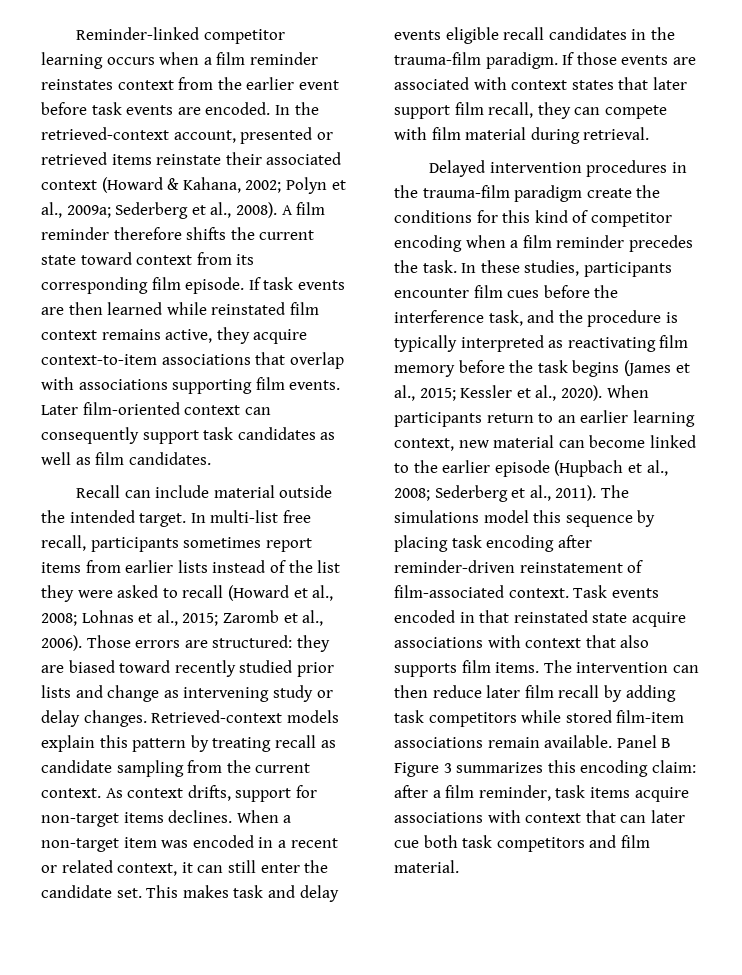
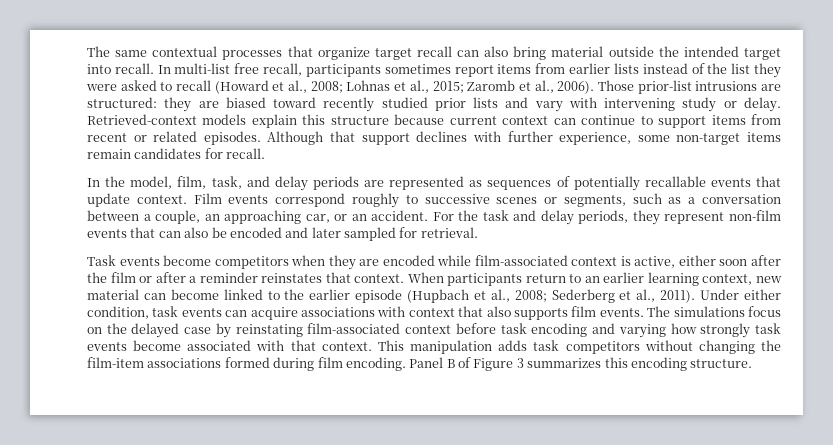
[76,27,285,44] [41,52,318,69] [41,77,339,90] [41,102,319,115] [41,127,333,144] [41,152,342,165] [41,177,346,194] [41,202,326,219] [41,227,315,240] [41,252,255,265] [41,277,345,294] [41,302,319,315] [41,327,308,344] [41,352,344,369] [41,377,341,394] [41,402,271,415] [41,427,336,444] [41,452,211,465] [76,485,210,498] Reminder-linked competitor learning occurs when a film reminder reinstates context from the earlier event before task events are encoded. In the retrieved-context account, presented or retrieved items reinstate their associated context (Howard & Kahana, 2002; Polyn et al., 2009a; Sederberg et al., 2008). A film reminder therefore shifts the current state toward context from its corresponding film episode. If task events are then learned while reinstated film context remains active, they acquire context-to-item associations that overlap with associations supporting film events. Later film-oriented context can consequently support task candidates as well as film candidates. // Recall can include -> [87,46,547,60] The same contextual processes that organize target recall can also bring
[139,513,187,527] target. -> [743,48,781,60] [87,63,154,74] target into recall.
[135,640,181,648] errors -> [637,80,758,94] prior-list intrusions
[107,685,179,702] change as -> [534,97,597,112] vary with
[41,710,147,727] delay changes. -> [743,97,781,112] delay.
[132,735,336,752] [41,760,311,777] [41,785,317,802] [41,810,292,827] [41,835,338,852] [41,860,329,876] [41,885,339,902] [394,27,675,44] [394,52,696,69] [394,77,687,90] [394,102,667,119] [394,127,650,144] [429,160,687,177] [394,185,661,202] [394,210,672,227] [394,235,693,252] [394,260,672,277] [394,285,619,298] [394,310,678,327] [394,335,689,352] [394,360,690,377] [394,385,602,401] pattern by treating recall as candidate sampling from the current context. As context drifts, support for non-target items declines. When a non-target item was encoded in a recent or related context, it can still enter the candidate set. This makes task and delay events eligible recall candidates in the trauma-film paradigm. If those events are associated with context states that later support film recall, they can compete with film material during retrieval. // Delayed intervention procedures in the trauma-film paradigm create the conditions for this kind of competitor encoding when a film reminder precedes the task. In these studies, participants encounter film cues before the interference task, and the procedure is typically interpreted as reactivating film memory before the task begins (James et al., 2015; Kessler et al., 2020). -> [330,114,781,128] [87,131,782,145] [87,148,266,159] [87,176,781,191] [87,193,782,208] [87,210,781,225] [87,227,478,241] [87,255,781,270] [87,272,405,283] structure because current context can continue to support items from recent or related episodes. Although that support declines with further experience, some non-target items remain candidates for recall. // In the model, film, task, and delay periods are represented as sequences of potentially recallable events that update context. Film events correspond roughly to successive scenes or segments, such as a conversation between a couple, an approaching car, or an accident. For the task and delay periods, they represent non-film events that can also be encoded and later sampled for retrieval. // Task events become competitors when they are encoded while film-associated context is active, either soon after the film or after a reminder reinstates that context.
[600,485,629,498] [394,510,656,527] [394,535,592,552] [394,560,644,573] [394,585,659,598] [394,610,628,623] The simulations model this sequence by placing task encoding after reminder-driven reinstatement of film-associated context. Task events encoded in that reinstated state -> [700,289,781,300] [87,306,248,319] Under either condition, task events can
[495,660,699,673] [394,685,676,702] [394,710,685,727] [394,735,613,748] items. The intervention can then reduce later film recall by adding task competitors while stored film-item associations remain available. -> [599,306,781,317] [87,323,782,338] [87,340,781,354] [87,357,406,371] events. The simulations focus on the delayed case by reinstating film-associated context before task encoding and varying how strongly task events become associated with that context. This manipulation adds task competitors without changing the film-item associations formed during film encoding.
(672, 743) none -> [458,357,471,368] of
[651,760,696,773] [394,785,689,802] [394,810,685,823] [394,835,650,852] [394,860,459,873] claim: after a film reminder, task items acquire associations with context that can later cue both task competitors and film material. -> [690,359,753,368] structure.

